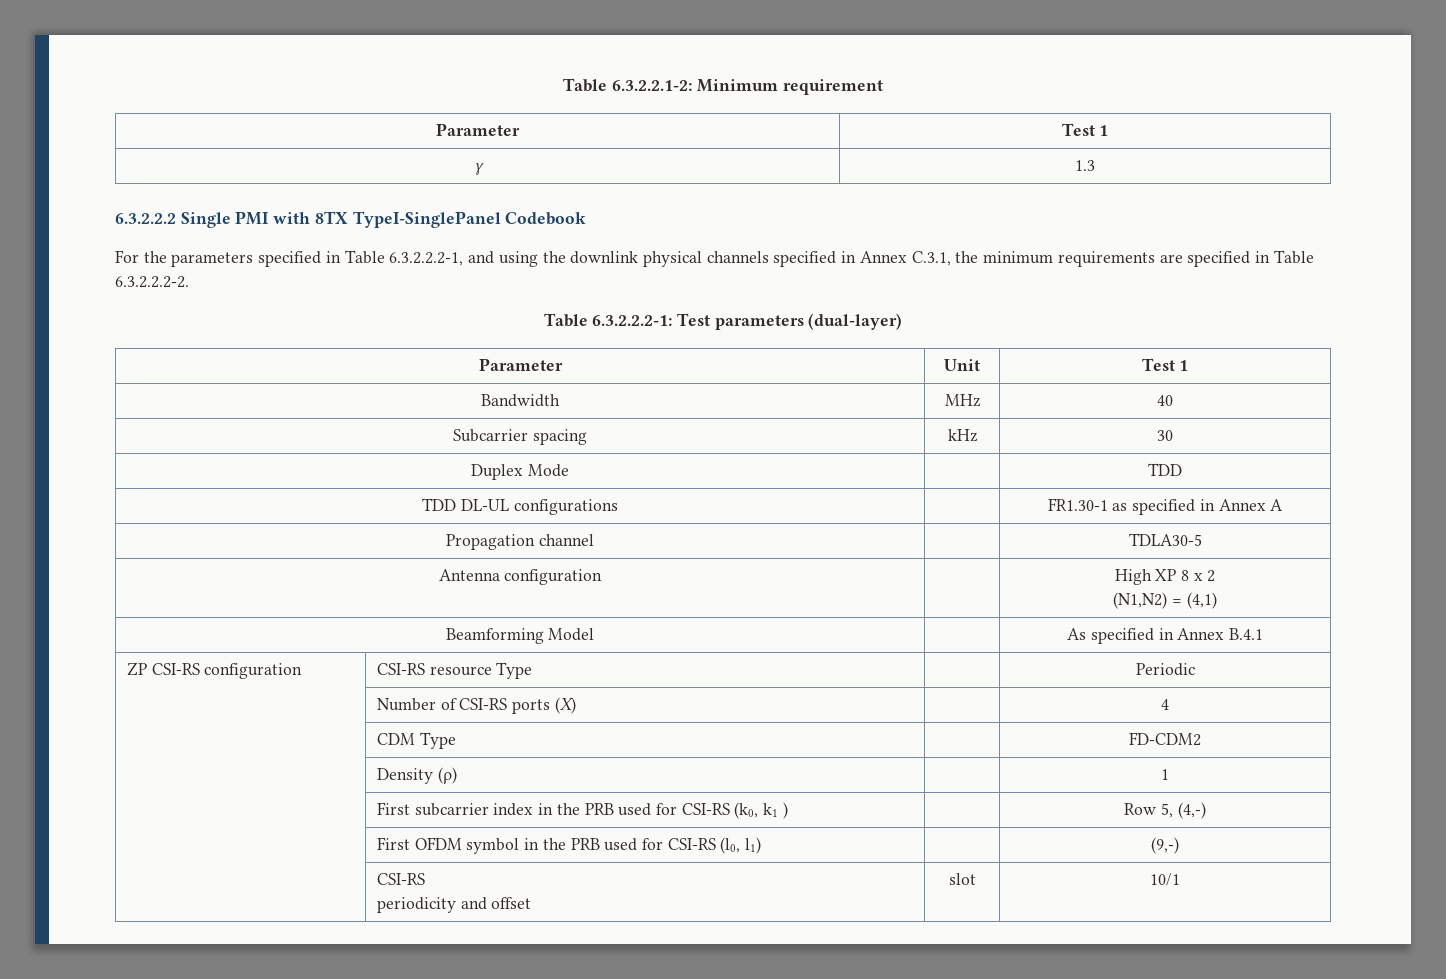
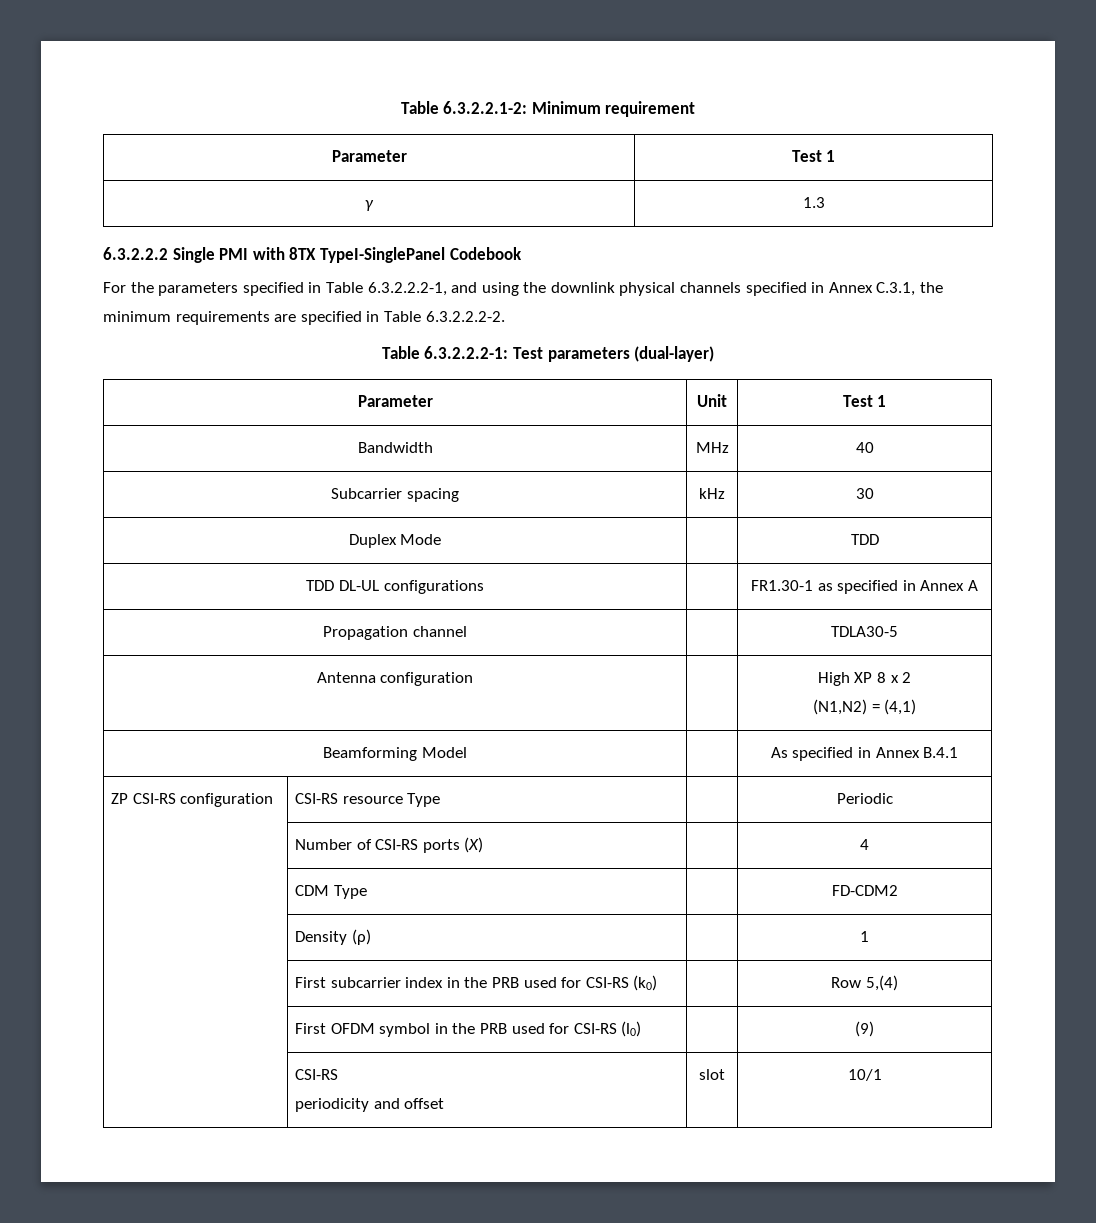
[734,802,788,819] (k0, k1 ) -> [633,975,658,991] (k0)
[1161,802,1206,819] 5, (4,-) -> [865,975,898,991] 5,(4)
[720,837,762,854] [1151,837,1179,854] (l0, l1) | | (9,-) -> [621,1021,642,1037] [855,1021,874,1037] (l0) | | (9)

